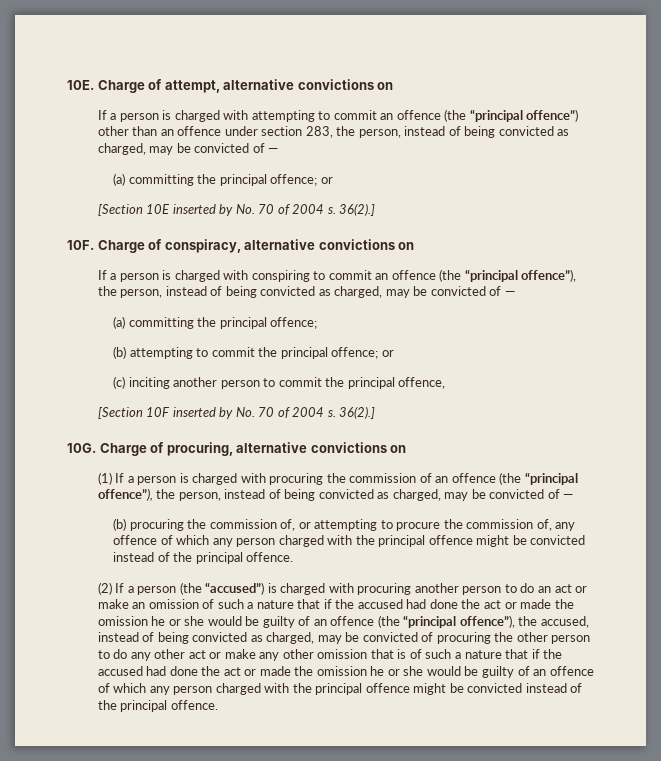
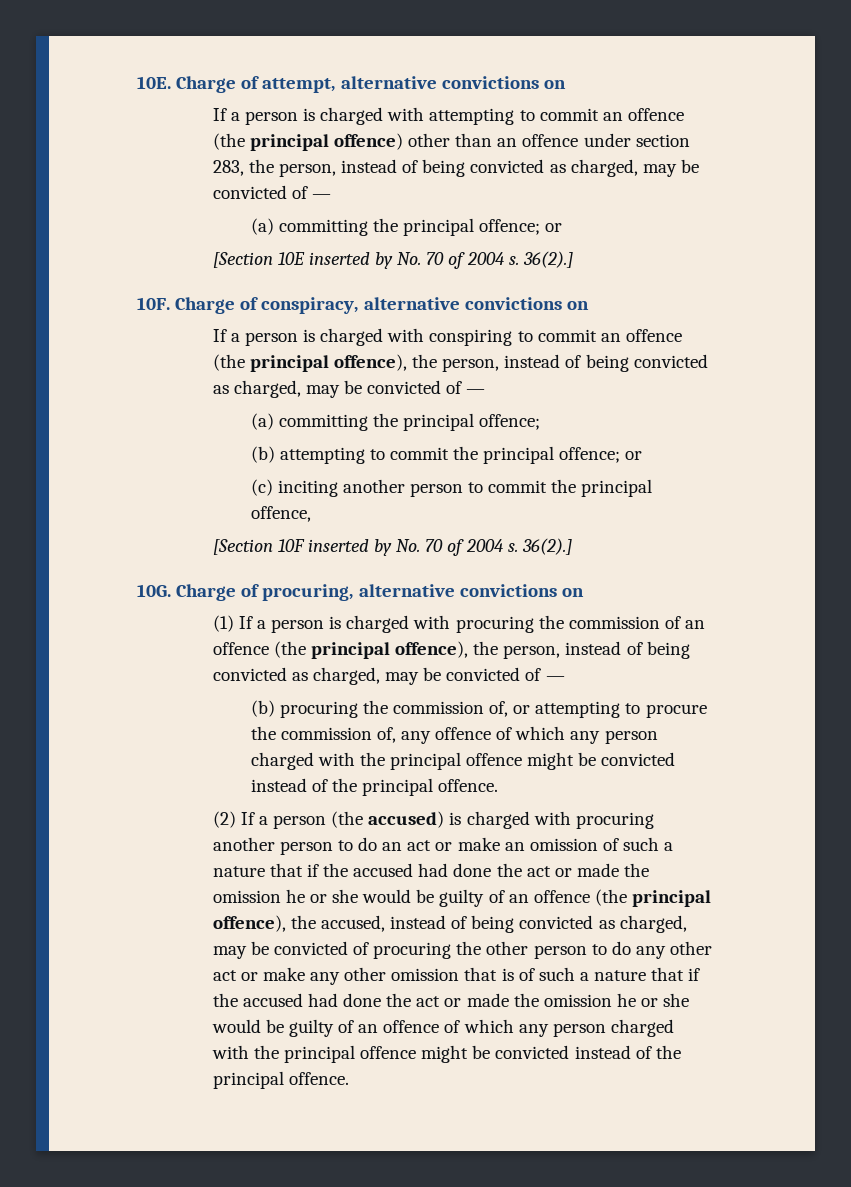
[469,109,579,122] “principal offence”) -> [249,133,403,151] principal offence)
[464,269,577,282] “principal offence”), -> [249,354,407,372] principal offence),
[524,472,578,485] [97,488,153,501] “principal offence”), -> [310,641,469,659] principal offence),
[205,582,265,595] “accused”) -> [368,811,445,828] accused)
[403,615,515,628] “principal offence”), -> [632,890,712,907] [212,915,286,932] principal offence),

